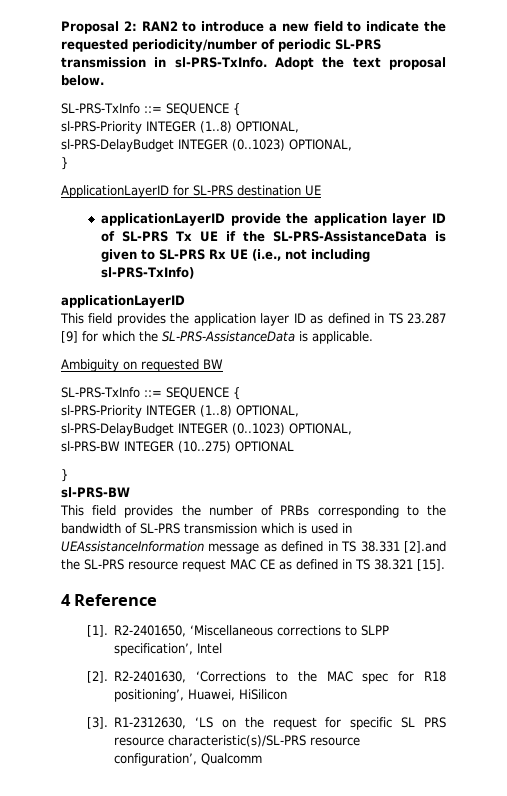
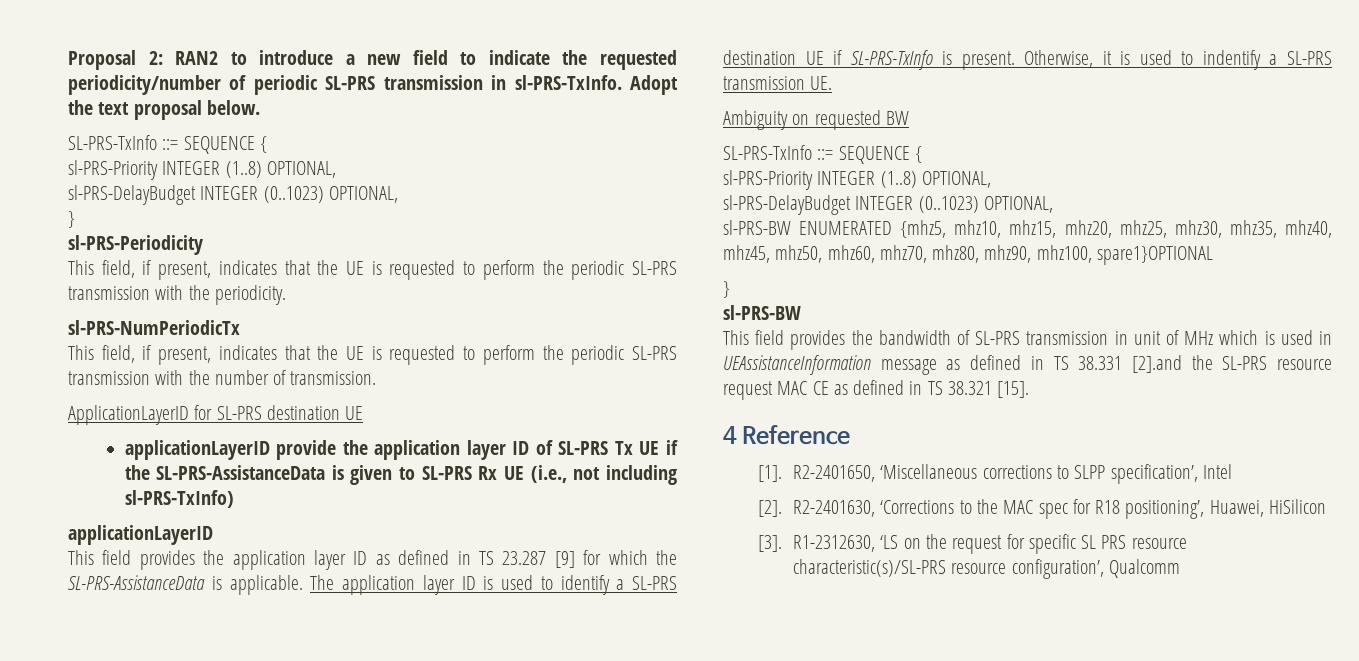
(68, 163) none -> [68,235,203,255] [68,260,677,280] [68,285,286,305] [68,320,240,335] [68,345,677,365] [68,370,377,385] // sl-PRS-Periodicity // This field, if present, indicates that the UE is requested to perform the periodic SL-PRS transmission with the periodicity. // sl-PRS-NumPeriodicTx // This field, if present, indicates that the UE is requested to perform the periodic SL-PRS transmission with the number of transmission.
(373, 337) none -> [310,575,677,595] [723,50,1332,70] [723,76,833,90] The application layer ID is used to identify a SL-PRS destination UE if SL-PRS-TxInfo is present. Otherwise, it is used to indentify a SL-PRS transmission UE.
[124,441,294,453] INTEGER (10..275) OPTIONAL -> [799,220,1332,238] [723,245,1213,265] ENUMERATED {mhz5, mhz10, mhz15, mhz20, mhz25, mhz30, mhz35, mhz40, mhz45, mhz50, mhz60, mhz70, mhz80, mhz90, mhz100, spare1}OPTIONAL
[208,505,446,518] [61,523,257,534] number of PRBs corresponding to the bandwidth of SL-PRS transmission -> [878,330,1214,345] bandwidth of SL-PRS transmission in unit of MHz

